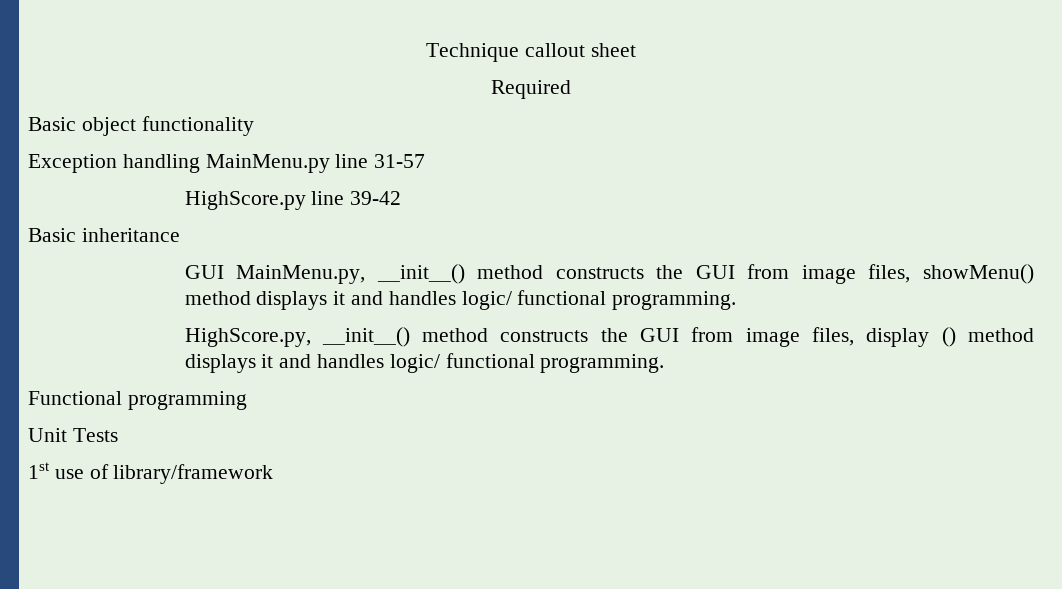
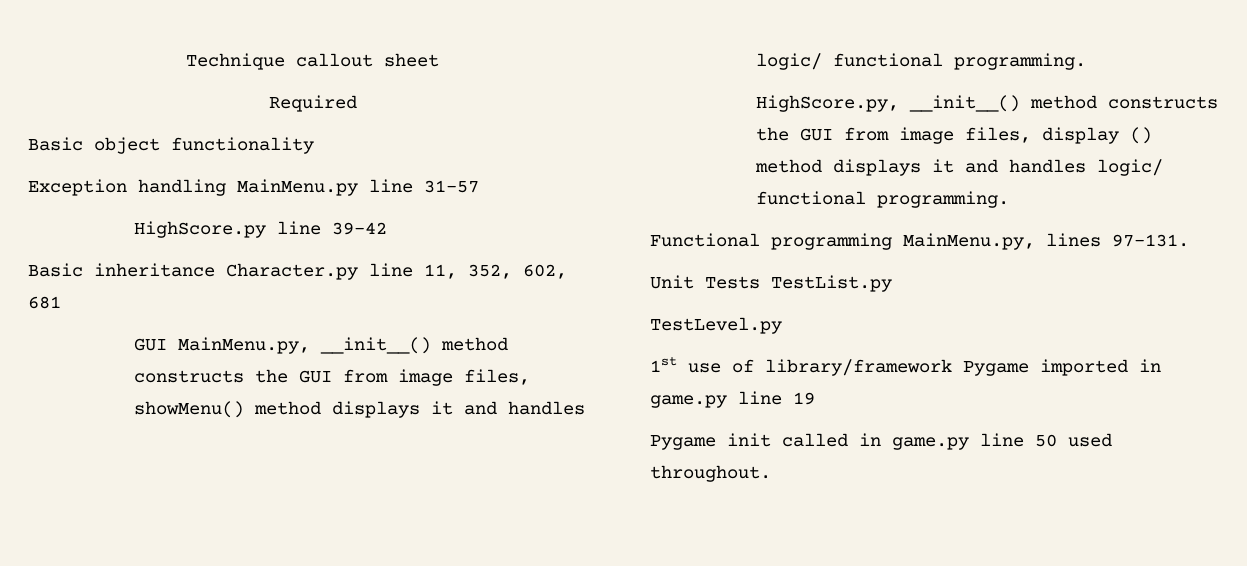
(180, 235) none -> [226,263,567,280] [28,296,61,309] Character.py line 11, 352, 602, 681
(247, 400) none -> [903,233,1189,250] MainMenu.py, lines 97-131.
(118, 435) none -> [771,275,892,292] [650,317,782,334] TestList.py // TestLevel.py
(274, 474) none -> [963,359,1161,376] [650,391,815,408] [650,433,1112,450] [650,465,771,482] Pygame imported in game.py line 19 // Pygame init called in game.py line 50 used throughout.

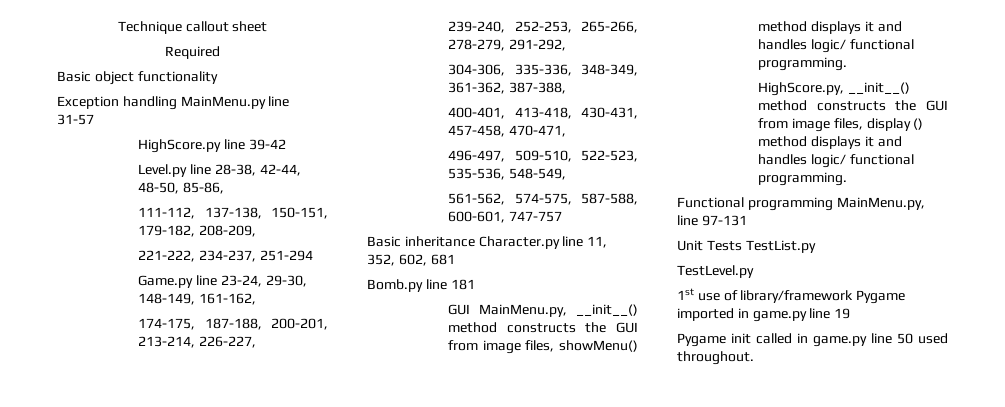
(388, 228) none -> [138,164,301,177] [138,182,225,194] [138,207,328,219] [138,225,257,237] [138,250,313,262] [138,275,307,288] [138,293,257,305] [138,318,328,330] [138,336,257,348] [448,21,638,33] [448,39,567,51] [448,64,638,76] [448,82,567,94] [448,107,638,119] [448,125,567,137] [448,150,638,162] [448,168,567,180] [448,193,638,205] [448,211,563,223] // Level.py line 28-38, 42-44, 48-50, 85-86, // 111-112, 137-138, 150-151, 179-182, 208-209, // 221-222, 234-237, 251-294 // Game.py line 23-24, 29-30, 148-149, 161-162, // 174-175, 187-188, 200-201, 213-214, 226-227, // 239-240, 252-253, 265-266, 278-279, 291-292, // 304-306, 335-336, 348-349, 361-362, 387-388, // 400-401, 413-418, 430-431, 457-458, 470-471, // 496-497, 509-510, 522-523, 535-536, 548-549, // 561-562, 574-575, 587-588, 600-601, 747-757
(61, 302) none -> [367,279,475,292] // Bomb.py line 181
[1046,233,1189,247] lines 97-131. -> [677,215,747,226] line 97-131

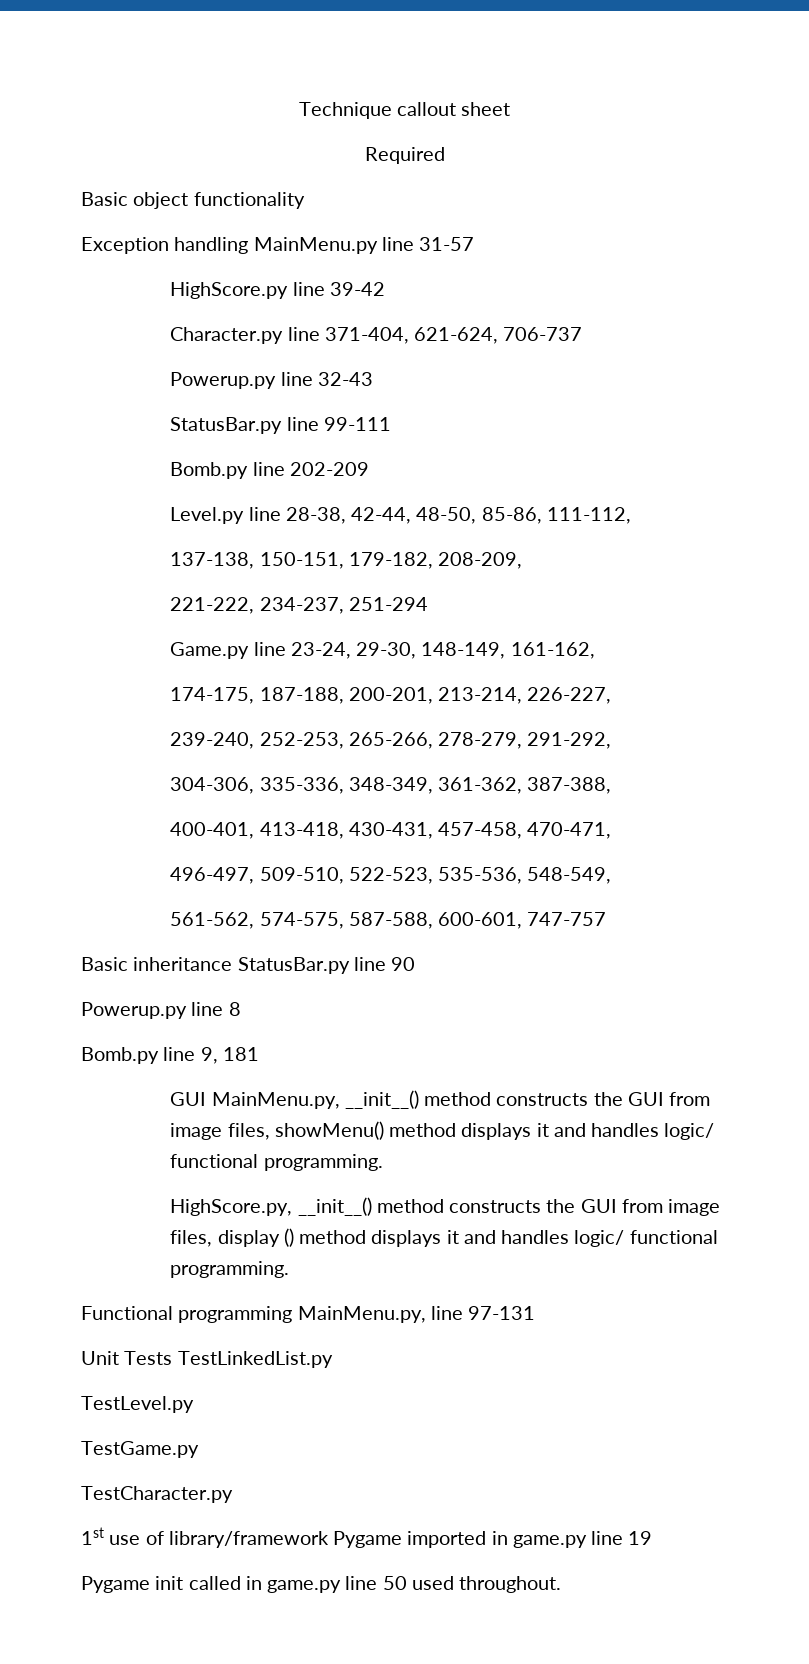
(286, 144) none -> [170,327,583,344] [170,372,373,389] [170,417,391,434] [170,462,369,479] // Character.py line 371-404, 621-624, 706-737 // Powerup.py line 32-43 // StatusBar.py line 99-111 // Bomb.py line 202-209
[138,207,196,219] // 111-112, -> [546,507,631,524] 111-112, //
[478,236,608,249] [367,254,455,266] [367,279,447,292] Character.py line 11, 352, 602, 681 // Bomb.py line -> [237,957,416,974] [81,1002,241,1019] [81,1047,218,1064] StatusBar.py line 90 // Powerup.py line 8 // Bomb.py line 9,
[745,240,816,253] TestList.py -> [177,1351,333,1368] TestLinkedList.py
(754, 271) none -> [81,1441,199,1458] [81,1486,233,1503] // TestGame.py // TestCharacter.py

